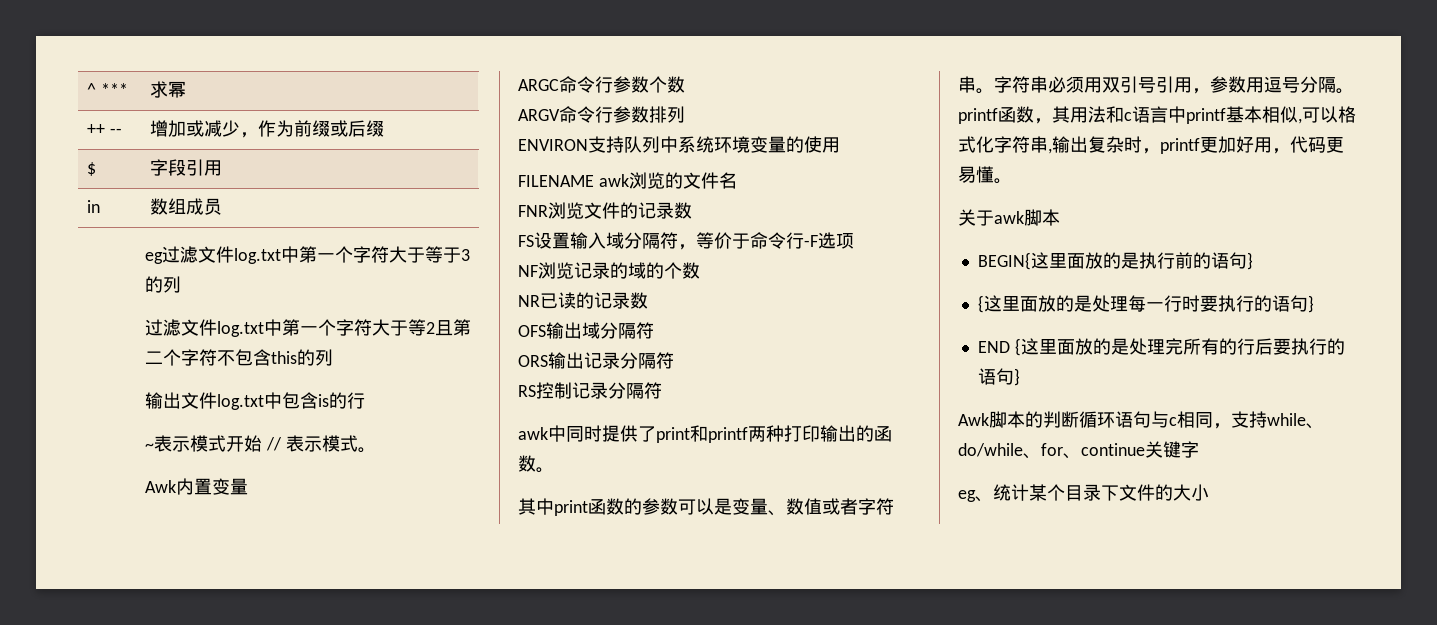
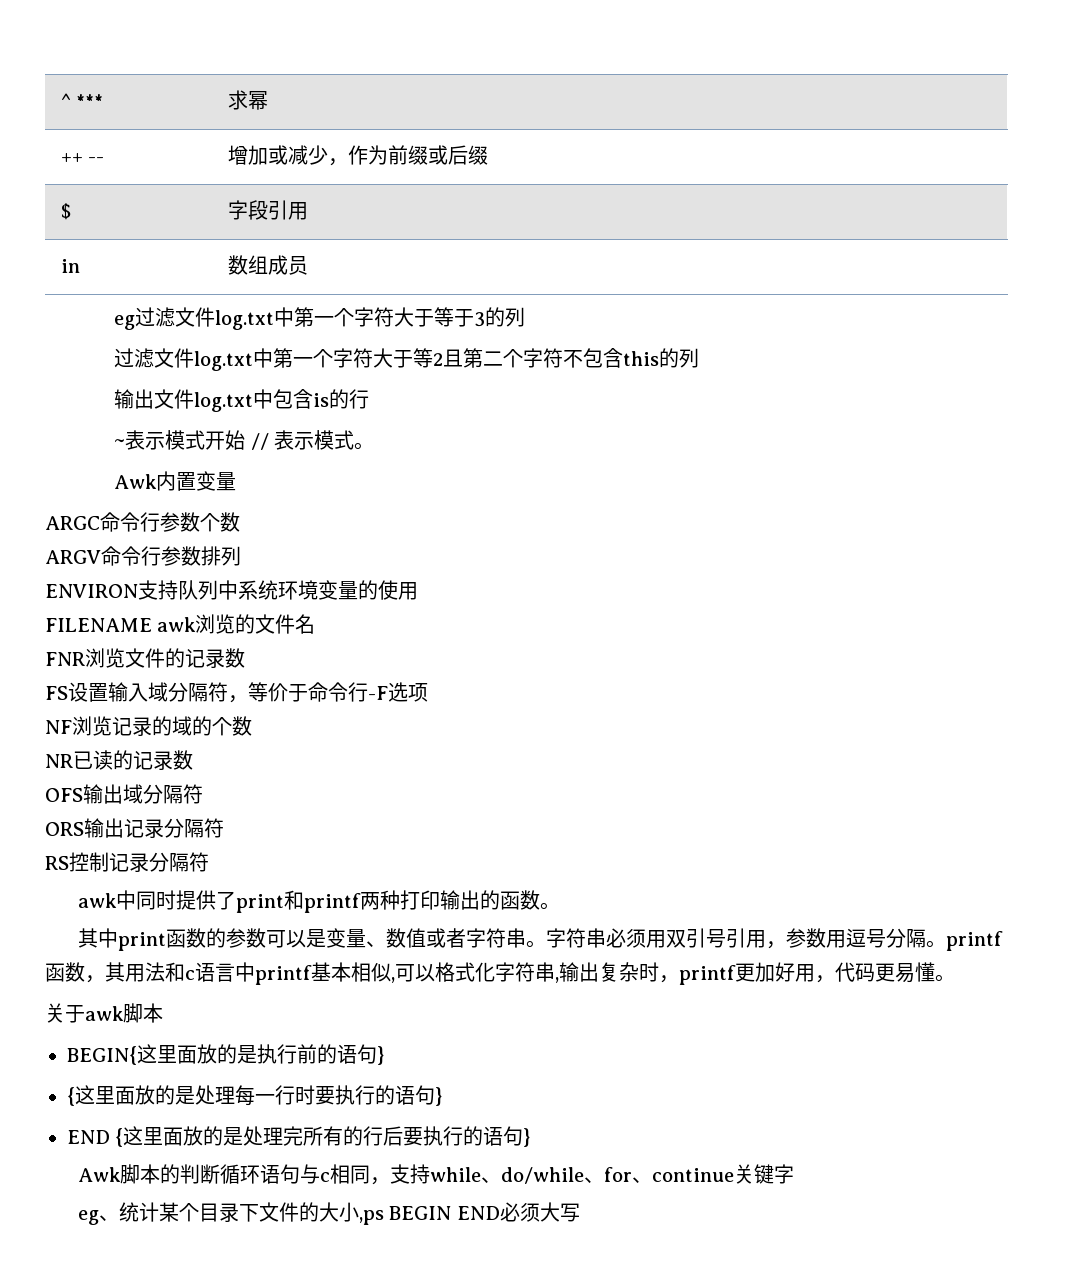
(1209, 492) none -> [358,1202,580,1225] ,ps BEGIN END必须大写

